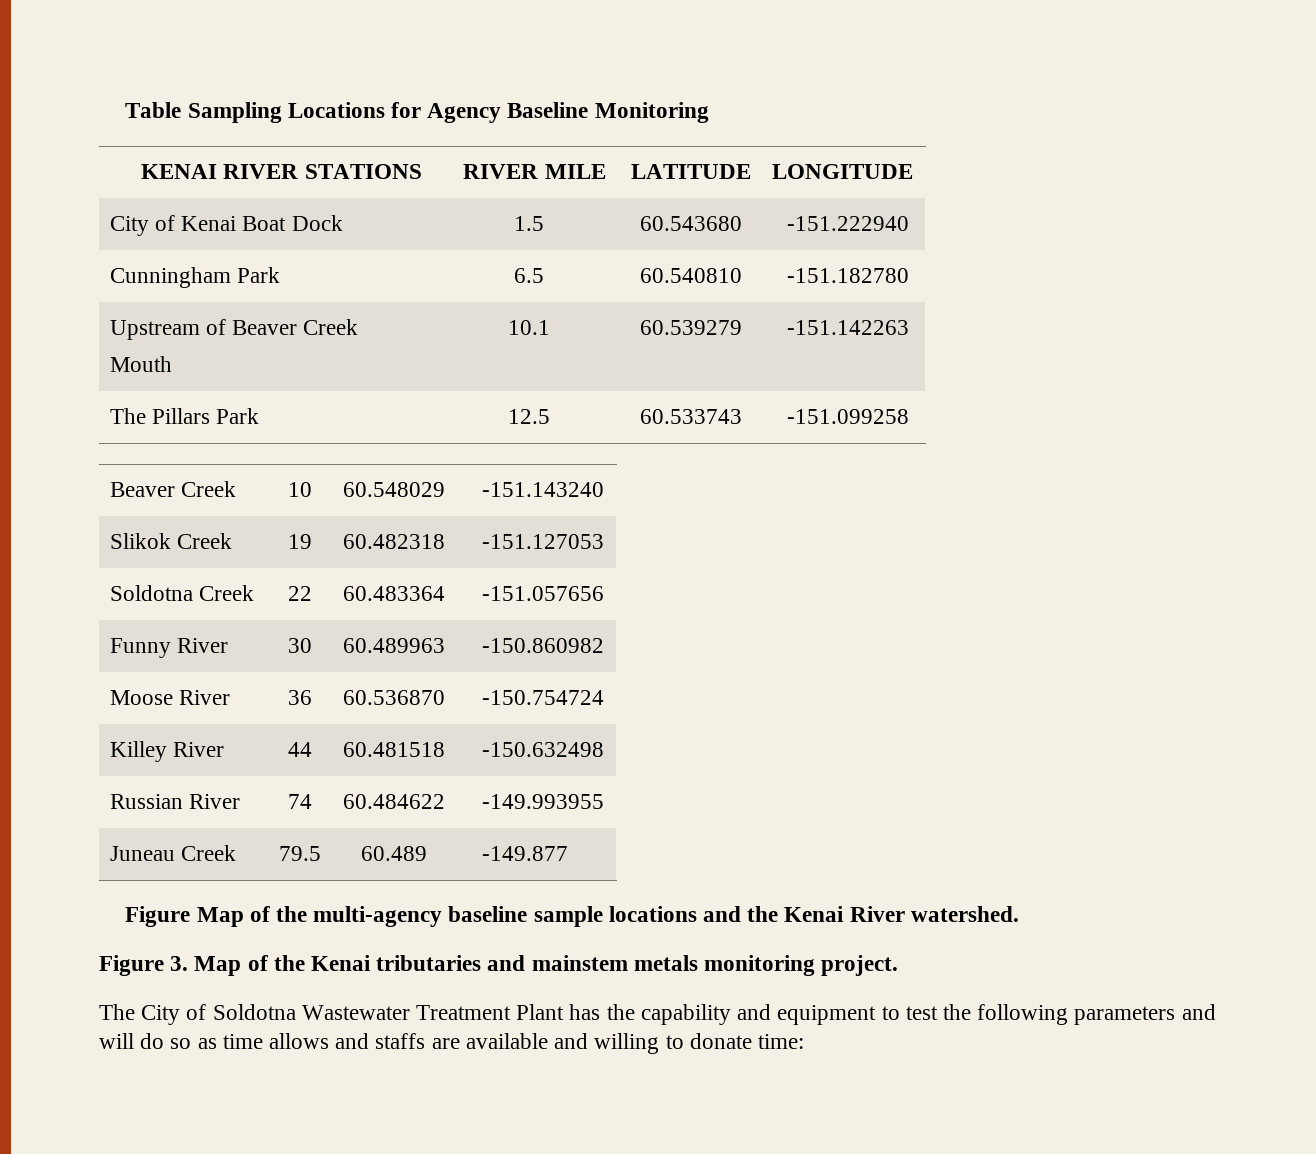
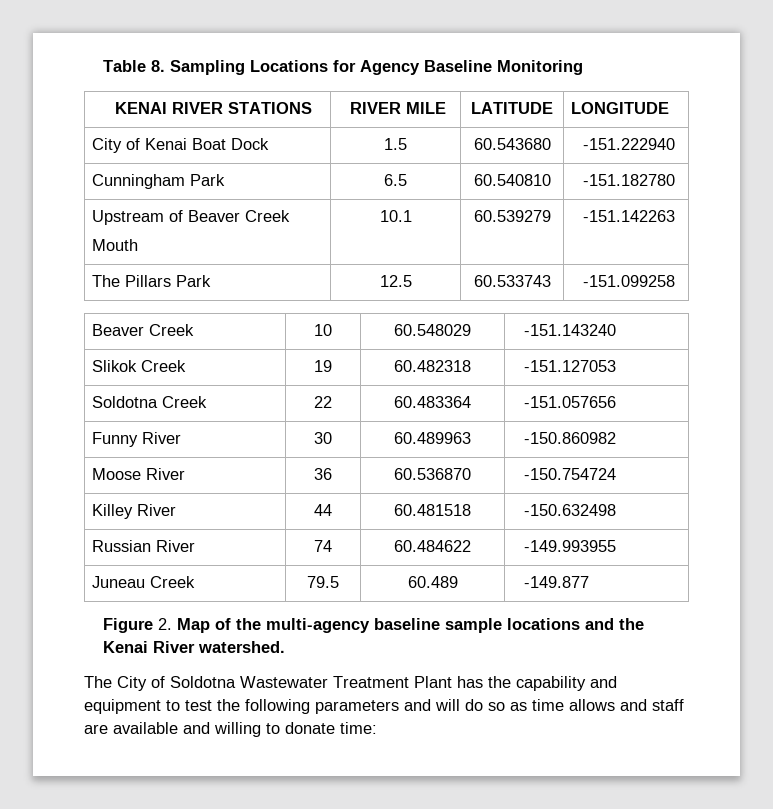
(182, 110) none -> [150,60,165,72] 8.
(191, 916) none -> [157,618,172,630] 2.
[99,955,899,976] // Figure 3. Map of the Kenai tributaries and mainstem metals monitoring project. -> (285, 647) none
[375,1033,426,1049] staffs -> [652,699,684,711] staff

